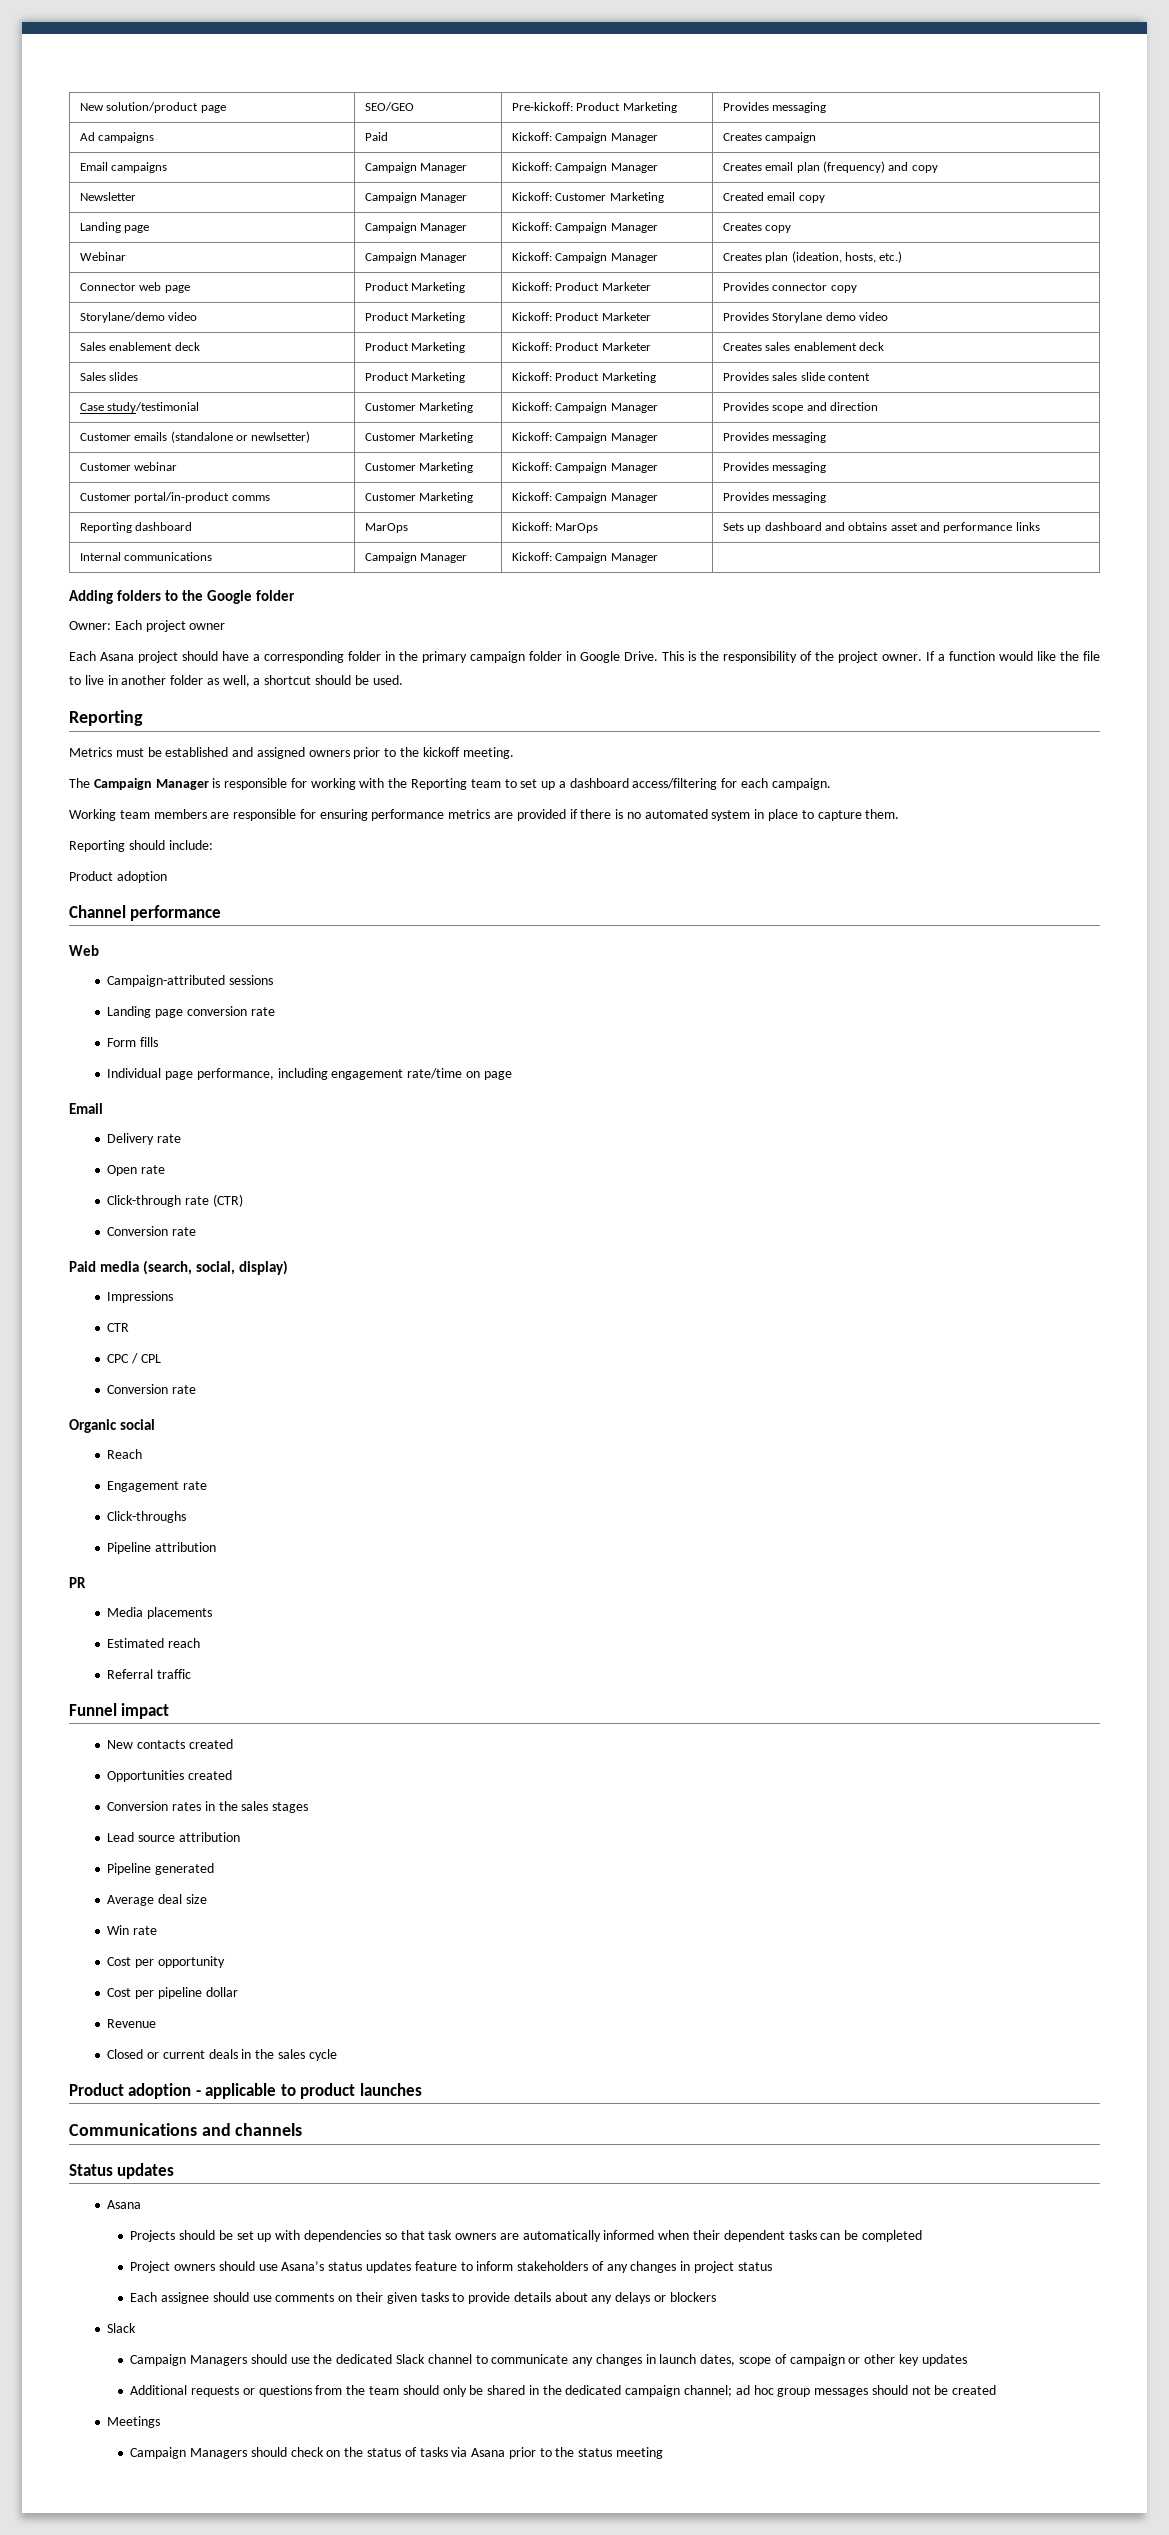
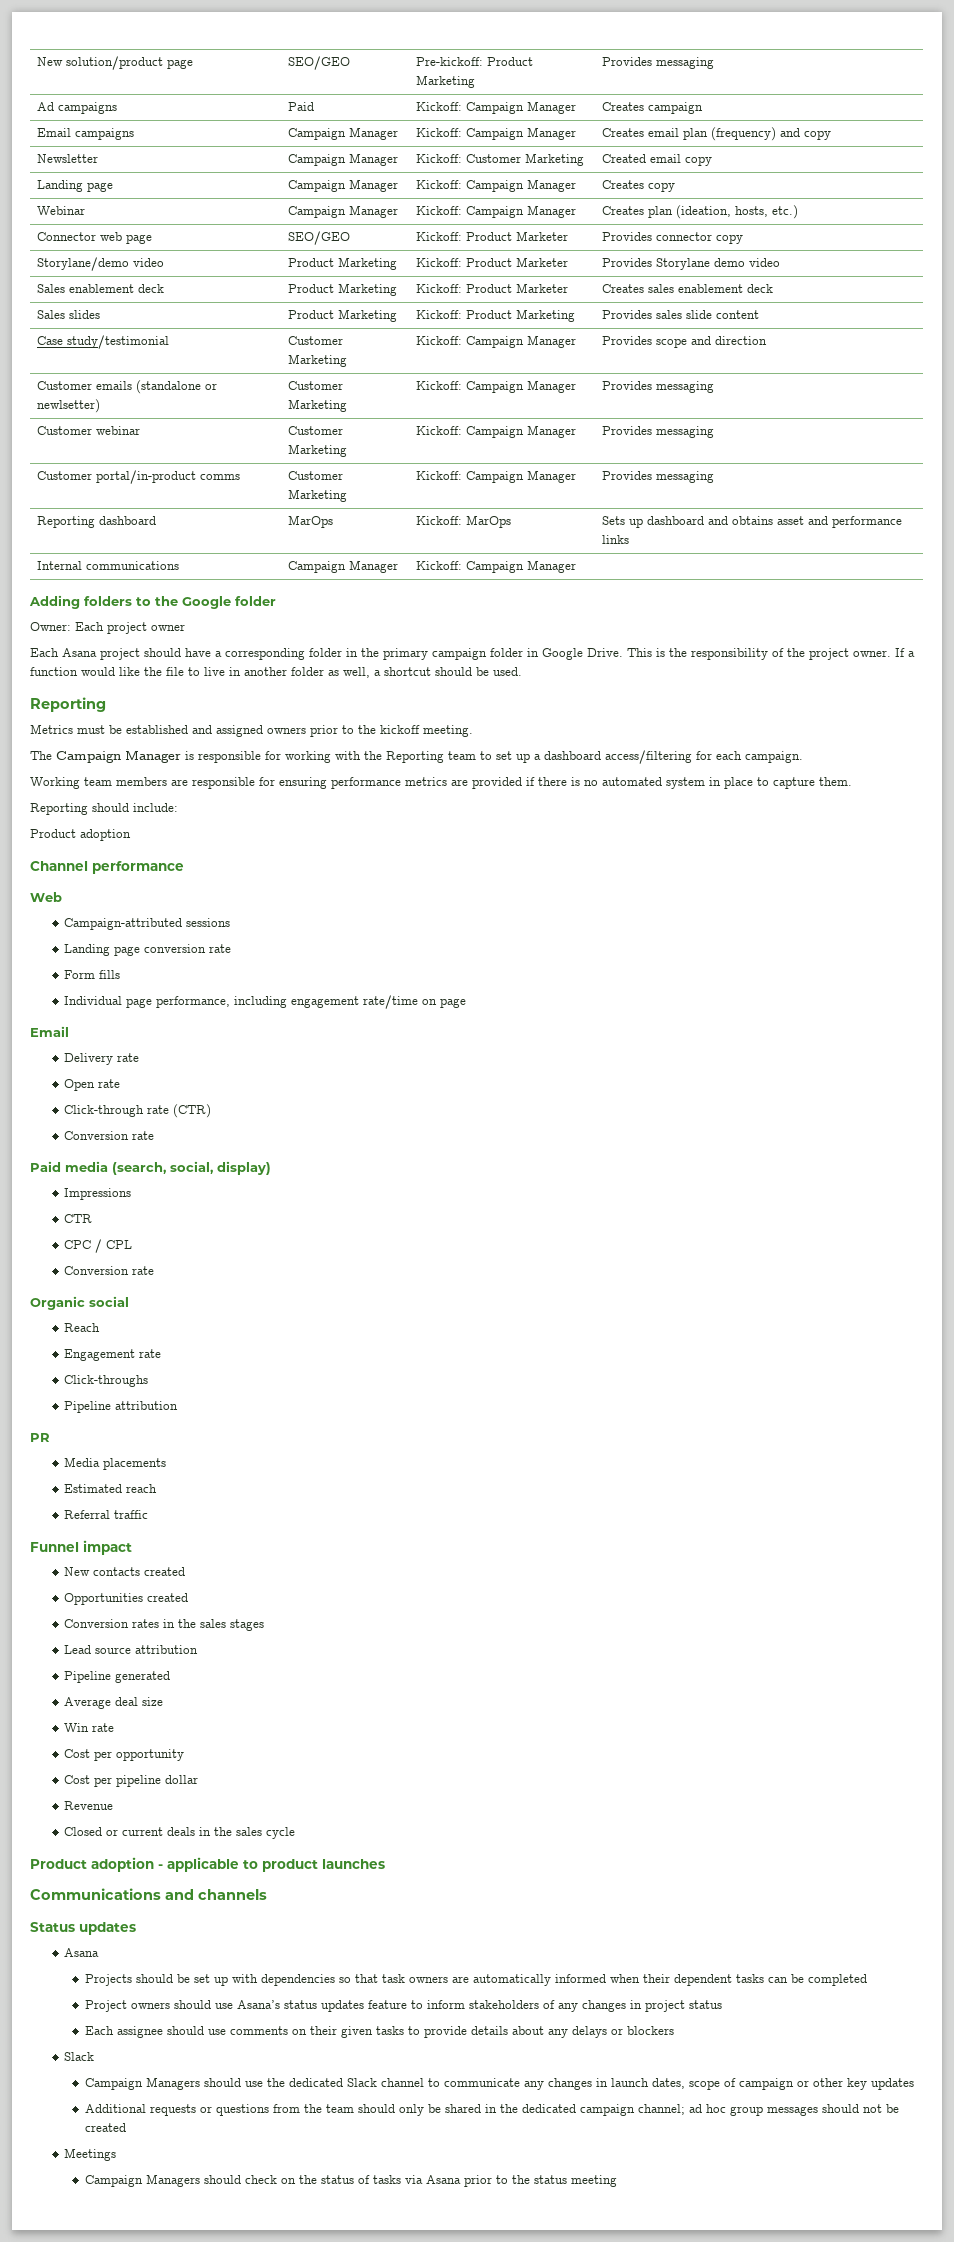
[364,282,466,293] Product Marketing -> [287,231,350,245] SEO/GEO

